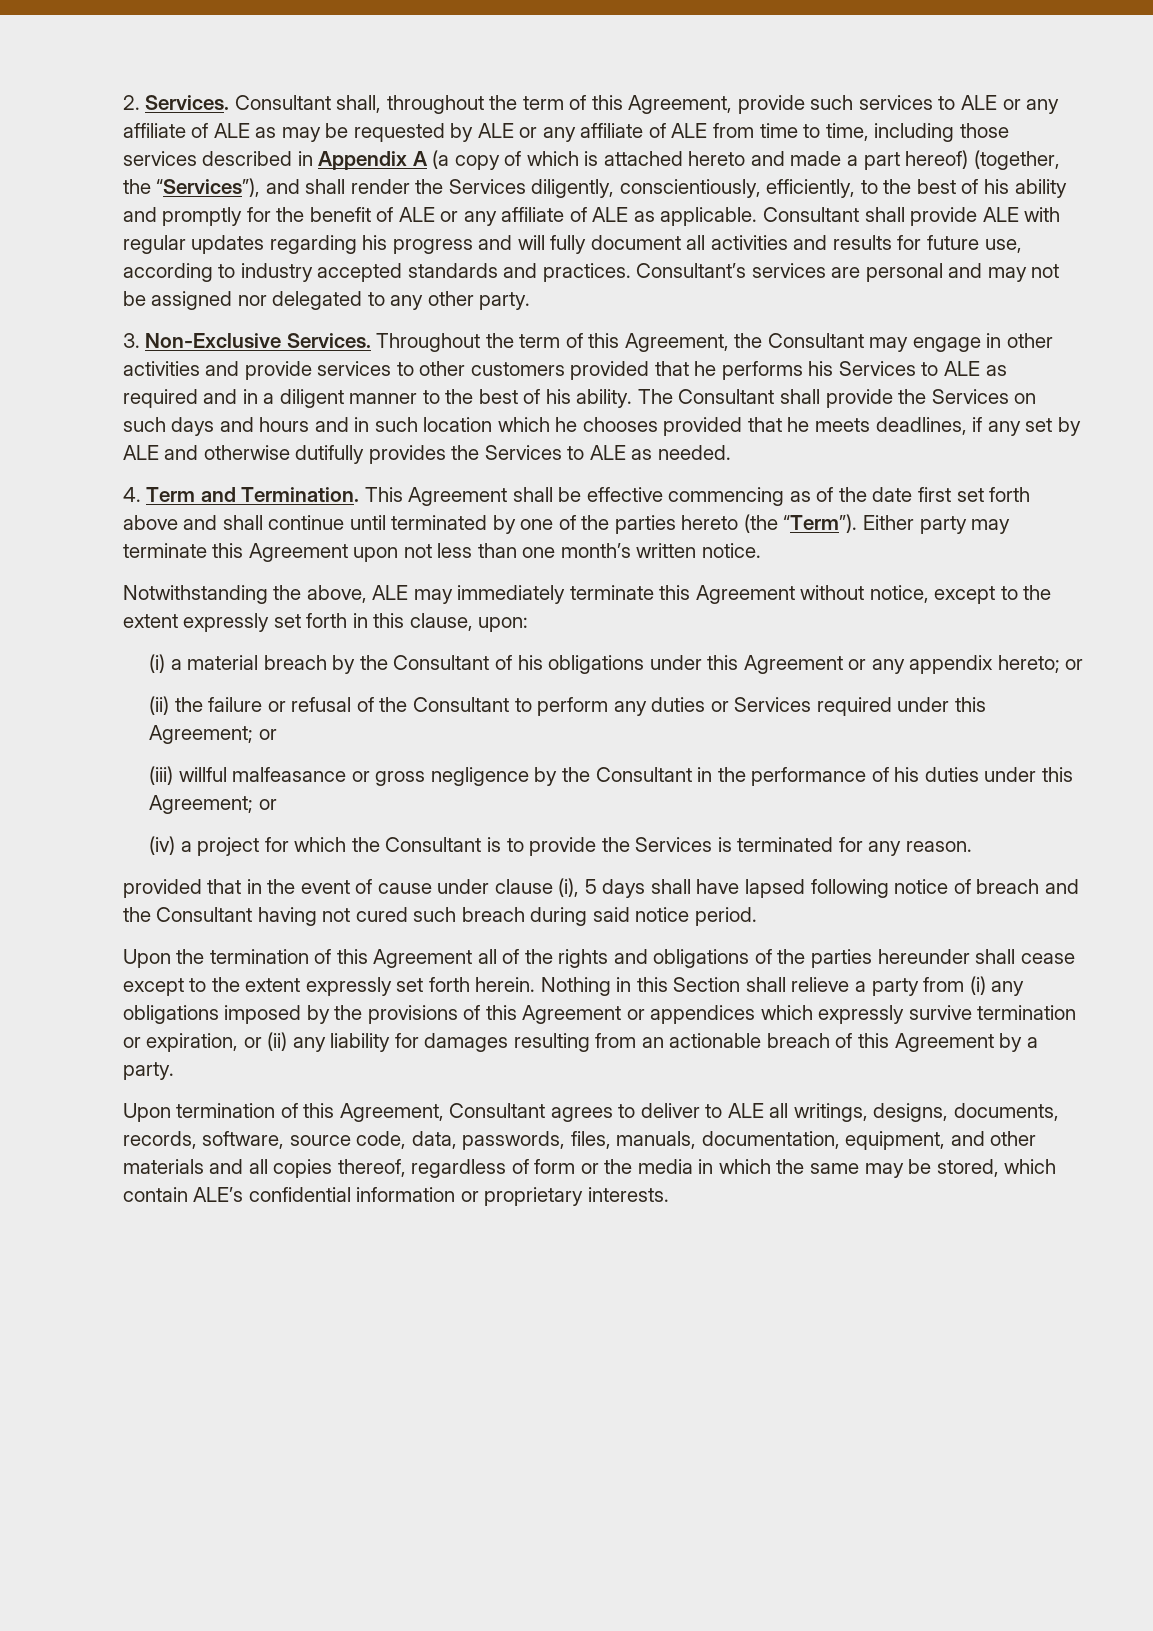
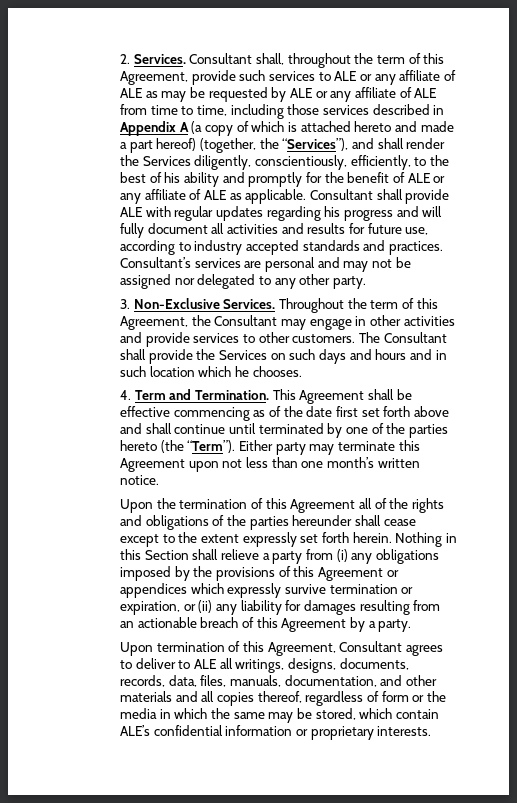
[470,361,1007,380] [122,389,633,408] customers provided that he performs his Services to ALE as required and in a diligent manner to the best of his ability. -> [292,334,356,343] customers.
[582,417,1081,436] [122,445,731,464] chooses provided that he meets deadlines, if any set by ALE and otherwise dutifully provides the Services to ALE as needed. -> [252,366,302,377] chooses.
[122,585,1052,604] [122,613,529,632] [149,654,1084,674] [149,696,986,716] [149,725,277,744] [149,766,1073,786] [149,795,277,814] [149,836,972,856] [122,878,1079,898] [122,907,757,926] // Notwithstanding the above, ALE may immediately terminate this Agreement without notice, except to the extent expressly set forth in this clause, upon: // (i) a material breach by the Consultant of his obligations under this Agreement or any appendix hereto; or // (ii) the failure or refusal of the Consultant to perform any duties or Services required under this Agreement; or // (iii) willful malfeasance or gross negligence by the Consultant in the performance of his duties under this Agreement; or // (iv) a project for which the Consultant is to provide the Services is terminated for any reason. // provided that in the event of cause under clause (i), 5 days shall have lapsed following notice of breach and the Consultant having not cured such breach during said notice period. -> (160, 480) none
[202,1131,566,1150] software, source code, data, passwords, -> [168,675,197,687] data,
[845,1131,946,1150] equipment, -> (377, 681) none

